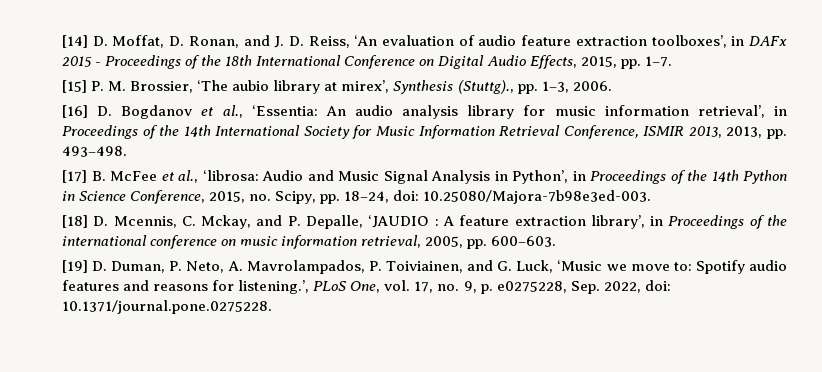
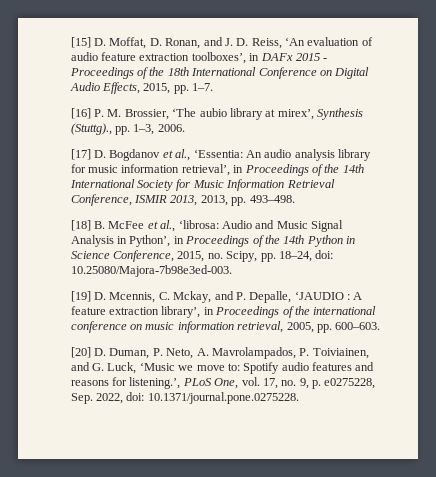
[62,35,89,48] [14] -> [70,37,91,48] [15]
[62,80,88,93] [15] -> [70,108,91,119] [16]
[62,105,89,118] [16] -> [70,149,91,160] [17]
[62,170,88,183] [17] -> [70,220,91,231] [18]
[62,215,89,228] [18] -> [70,291,91,302] [19]
[62,260,89,273] [19] -> [70,347,91,358] [20]

